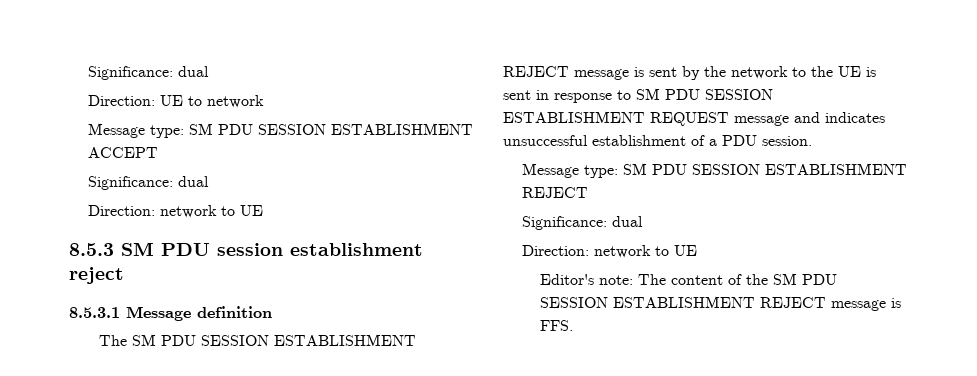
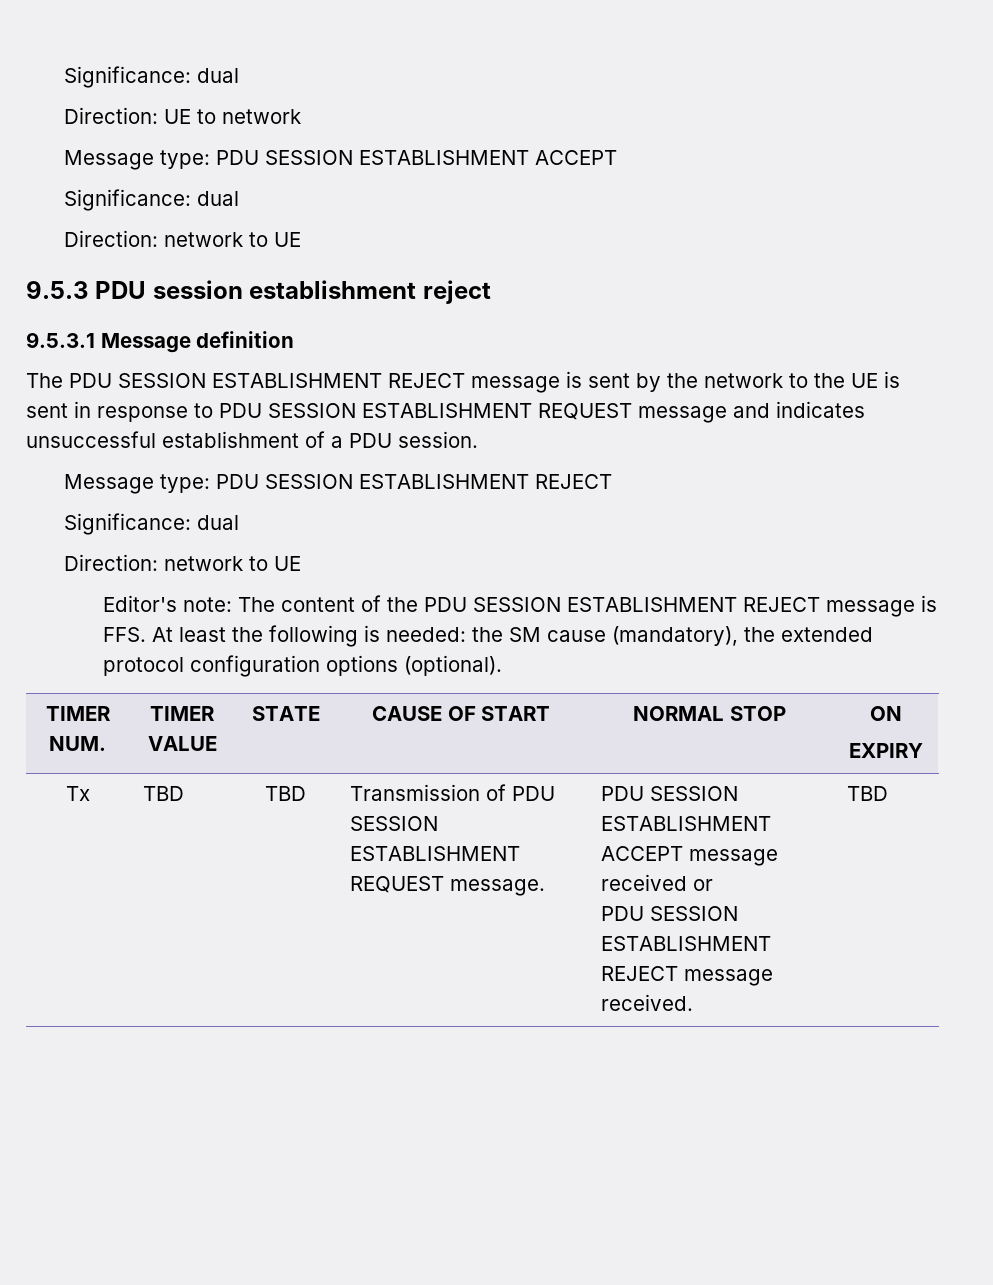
[188,123,213,135] SM -> (211, 159) none
[69,242,154,256] 8.5.3 SM -> [26,280,89,299] 9.5.3
[69,307,120,318] 8.5.3.1 -> [26,332,95,348] 9.5.3.1
[132,334,157,346] SM -> (63, 380) none
[636,88,660,100] SM -> (213, 410) none
[622,163,647,175] SM -> (211, 483) none
[773,273,798,285] SM -> (418, 604) none
(574, 325) none -> [151,625,873,647] [102,655,502,677] [45,706,111,721] [49,736,106,751] [150,706,215,721] [147,736,217,751] [251,706,320,721] [371,706,551,721] [633,706,786,721] [869,706,902,721] [848,743,923,758] [65,786,90,801] [143,786,185,801] [265,786,306,801] [350,784,556,801] [350,816,439,831] [350,846,521,861] [350,876,546,896] [601,786,739,801] [601,816,772,831] [601,846,779,866] [601,874,714,891] [601,906,739,921] [601,936,772,951] [601,966,774,986] [601,994,694,1011] [847,786,889,801] At least the following is needed: the SM cause (mandatory), the extended protocol configuration options (optional). // TIMER NUM. | TIMER VALUE | STATE | CAUSE OF START | NORMAL STOP | ON // EXPIRY // Tx | TBD | TBD | Transmission of PDU SESSION ESTABLISHMENT REQUEST message. | PDU SESSION ESTABLISHMENT ACCEPT message received or // PDU SESSION ESTABLISHMENT REJECT message received. | TBD

